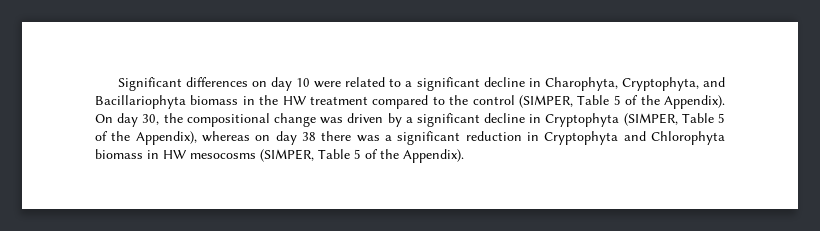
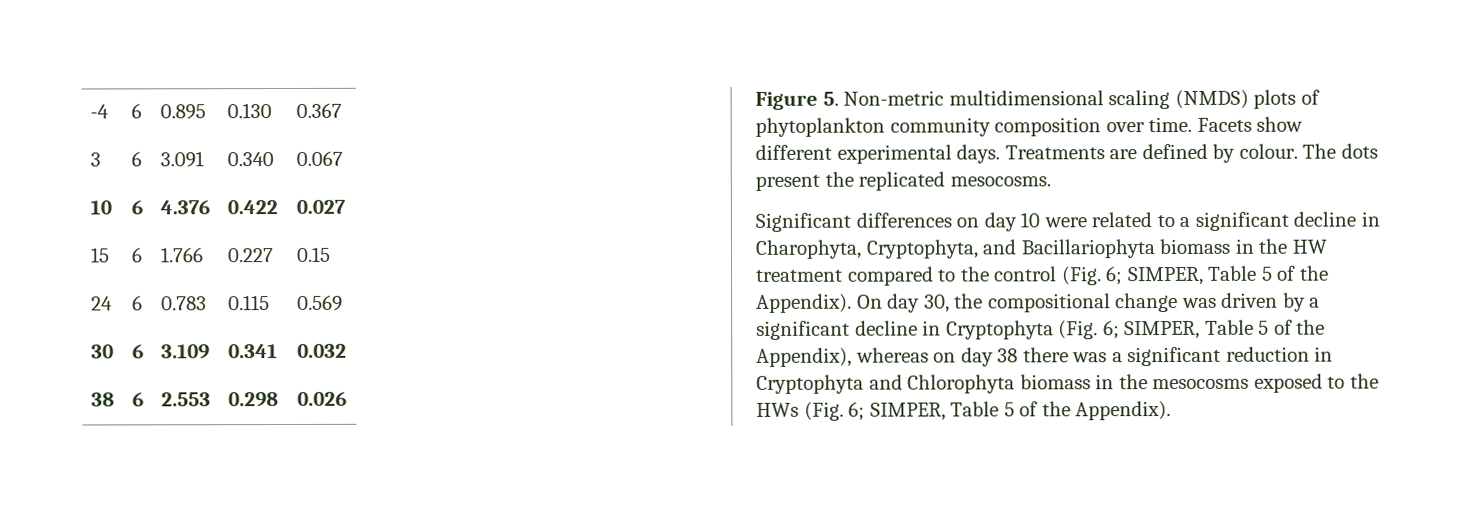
(117, 84) none -> [89,104,109,119] [130,103,142,119] [159,104,206,120] [226,103,272,119] [295,102,342,118] [89,152,101,167] [130,151,142,167] [159,151,204,168] [226,152,274,167] [295,150,343,166] [89,200,112,215] [130,200,143,215] [159,200,210,215] [226,200,278,215] [295,199,346,214] [89,247,110,263] [130,247,143,263] [159,247,204,263] [226,248,274,263] [295,246,330,262] [90,296,113,311] [131,295,143,311] [160,296,207,311] [227,295,270,311] [296,294,343,311] [90,344,114,359] [131,344,144,359] [160,344,210,360] [227,344,278,359] [296,343,347,358] [90,392,115,407] [131,392,144,407] [160,392,211,407] [227,392,279,408] [296,391,347,406] [755,89,1320,110] [755,116,1304,137] [755,143,1378,164] [755,171,1051,191] -4 | 6 | 0.895 | 0.130 | 0.367 // 3 | 6 | 3.091 | 0.340 | 0.067 // 10 | 6 | 4.376 | 0.422 | 0.027 // 15 | 6 | 1.766 | 0.227 | 0.15 // 24 | 6 | 0.783 | 0.115 | 0.569 // 30 | 6 | 3.109 | 0.341 | 0.032 // 38 | 6 | 2.553 | 0.298 | 0.026 // Figure 5. Non-metric multidimensional scaling (NMDS) plots of phytoplankton community composition over time. Facets show different experimental days. Treatments are defined by colour. The dots present the replicated mesocosms. //
[518,95,573,108] (SIMPER, -> [1061,266,1204,286] (Fig. 6; SIMPER,
[623,113,678,126] (SIMPER, -> [1058,320,1201,340] (Fig. 6; SIMPER,
[163,149,314,162] HW mesocosms (SIMPER, -> [1118,373,1379,393] [756,401,946,421] the mesocosms exposed to the HWs (Fig. 6; SIMPER,

